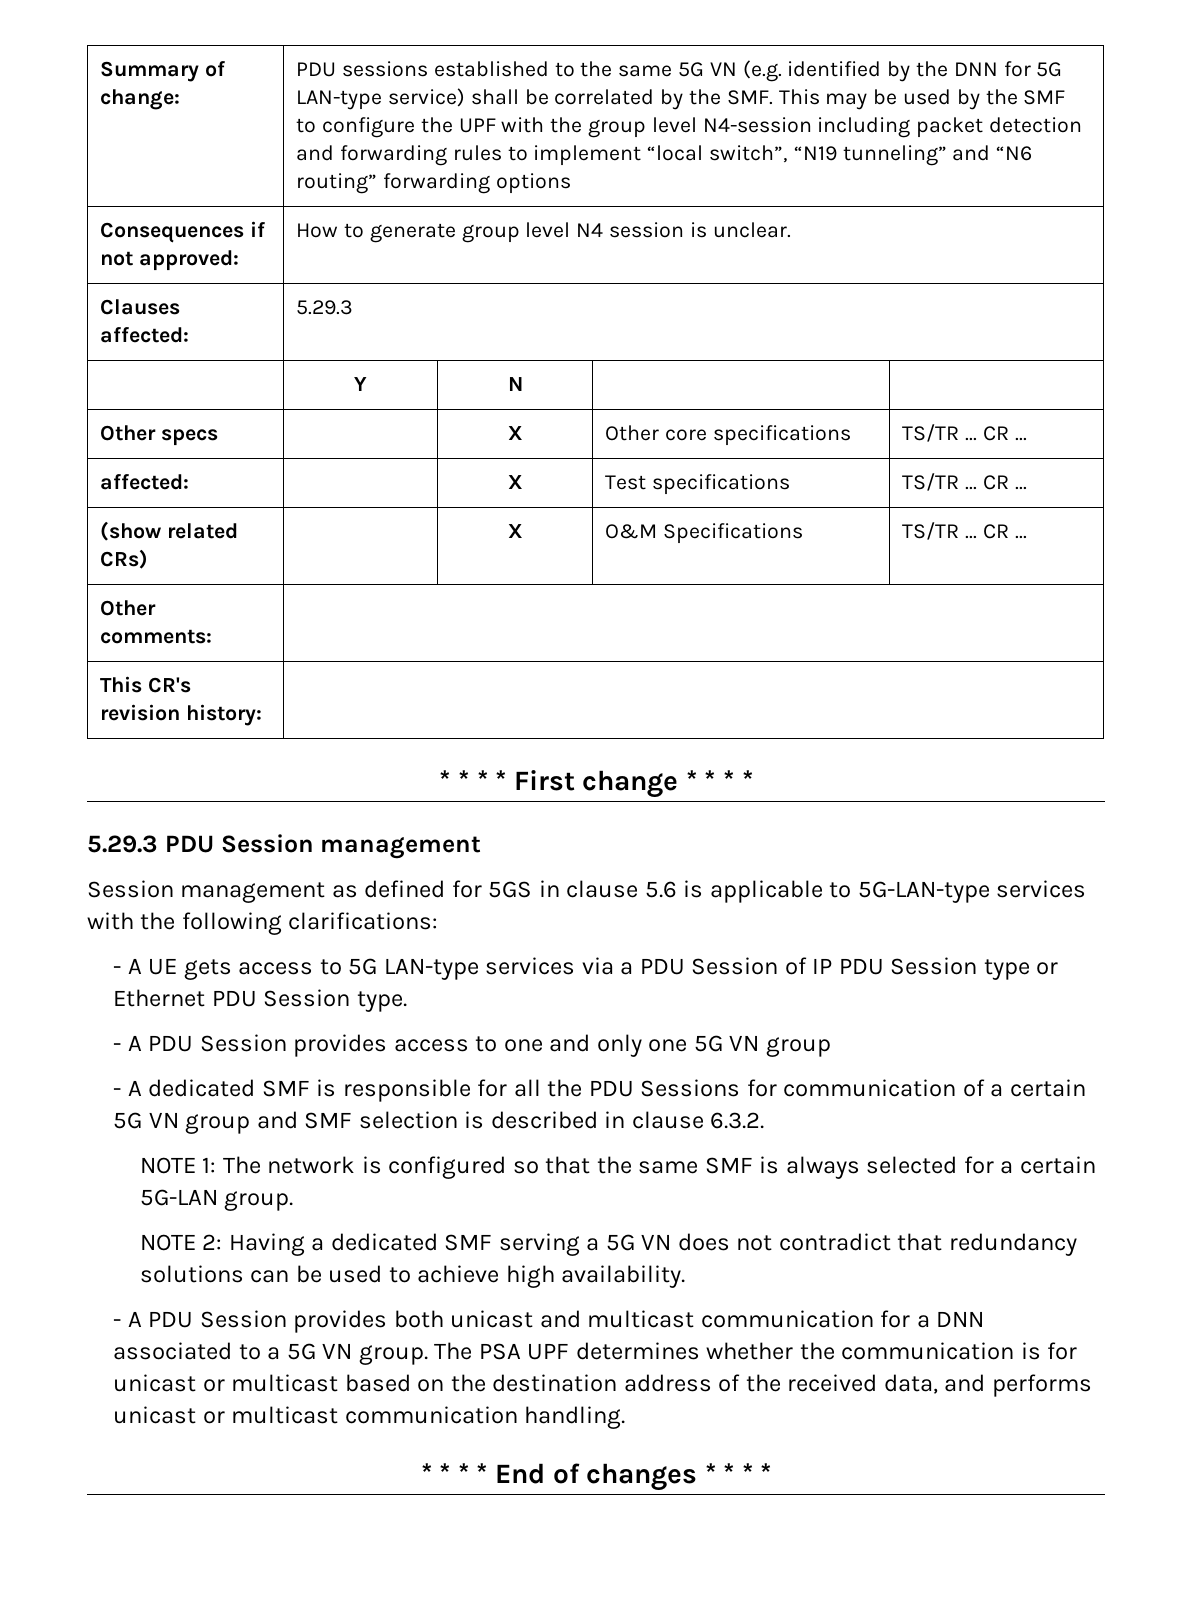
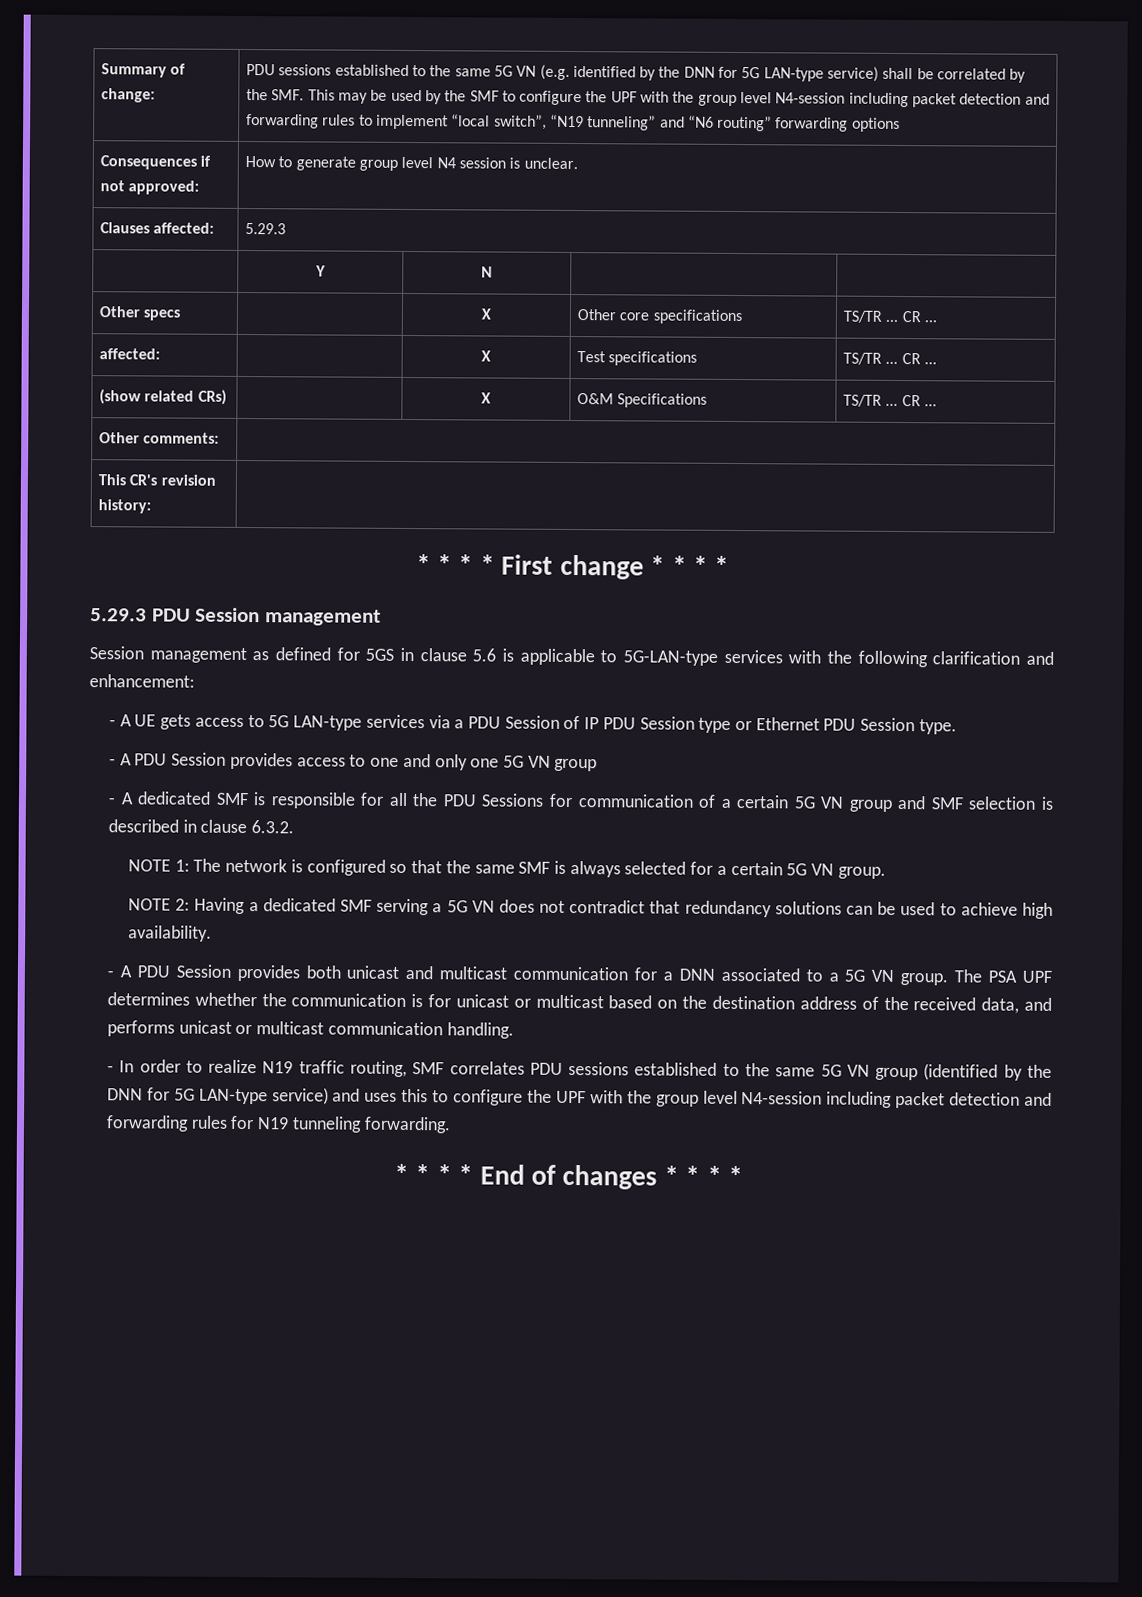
[288,912,439,930] clarifications: -> [932,651,1054,665] [89,674,195,688] clarification and enhancement:
[139,1189,218,1206] 5G-LAN -> [786,863,835,876] 5G VN
(626, 1417) none -> [106,1059,1052,1081] [106,1087,1052,1109] [105,1115,451,1134] // - In order to realize N19 traffic routing, SMF correlates PDU sessions established to the same 5G VN group (identified by the DNN for 5G LAN-type service) and uses this to configure the UPF with the group level N4-session including packet detection and forwarding rules for N19 tunneling forwarding.

